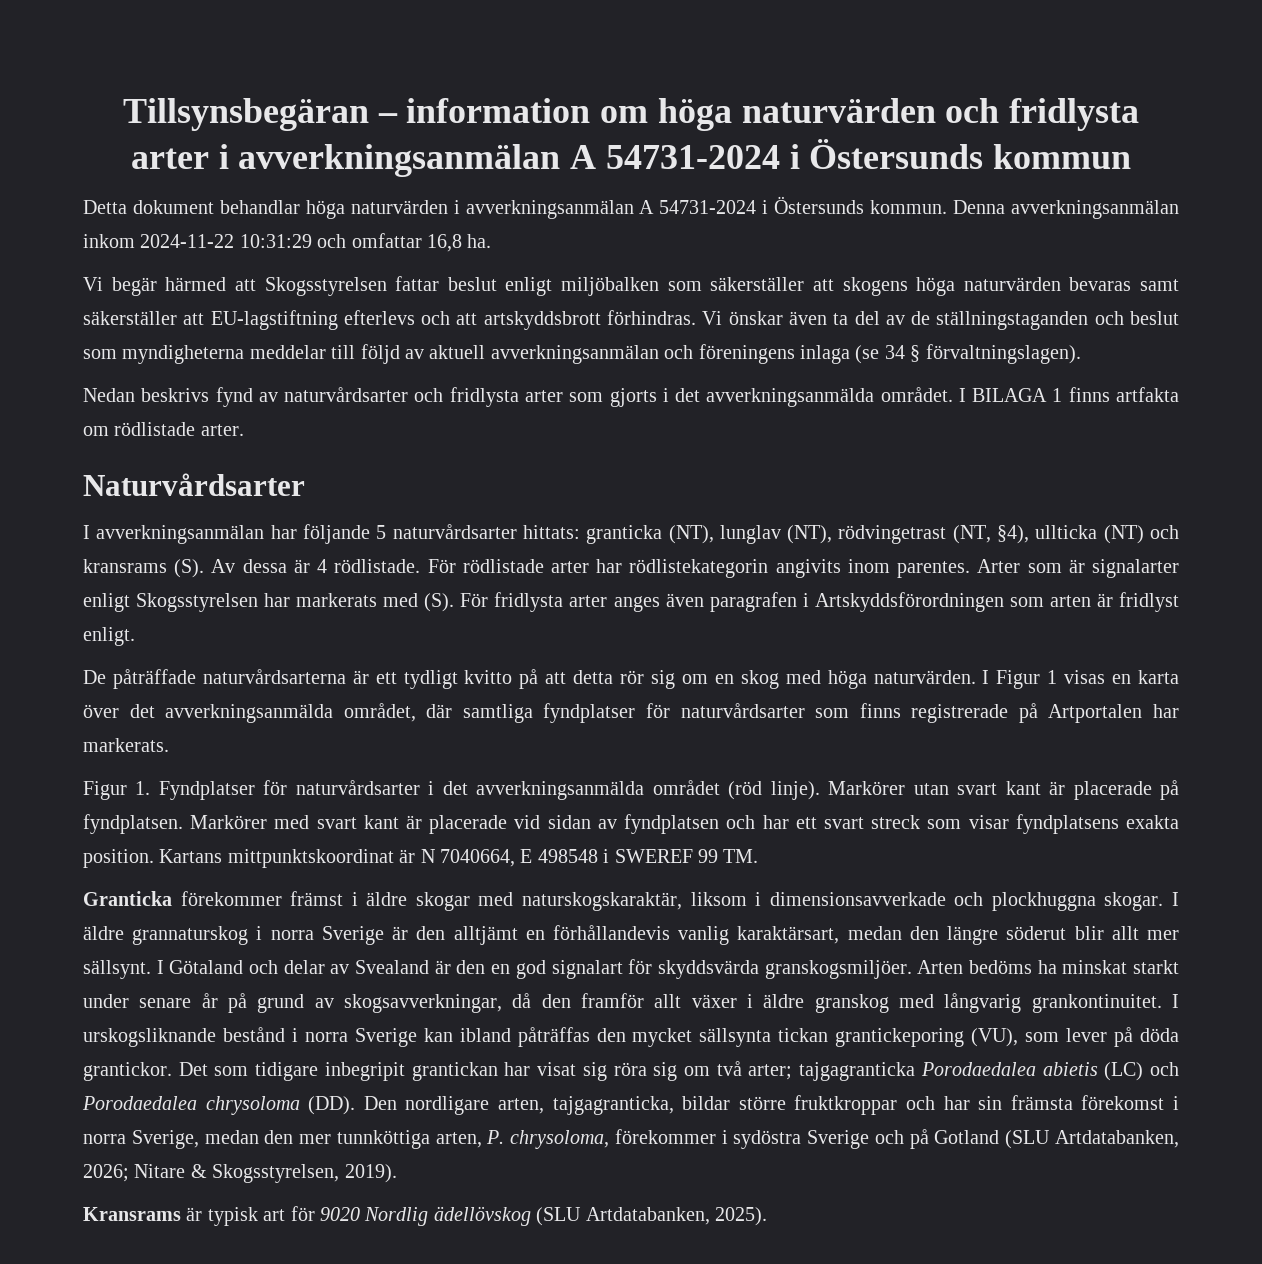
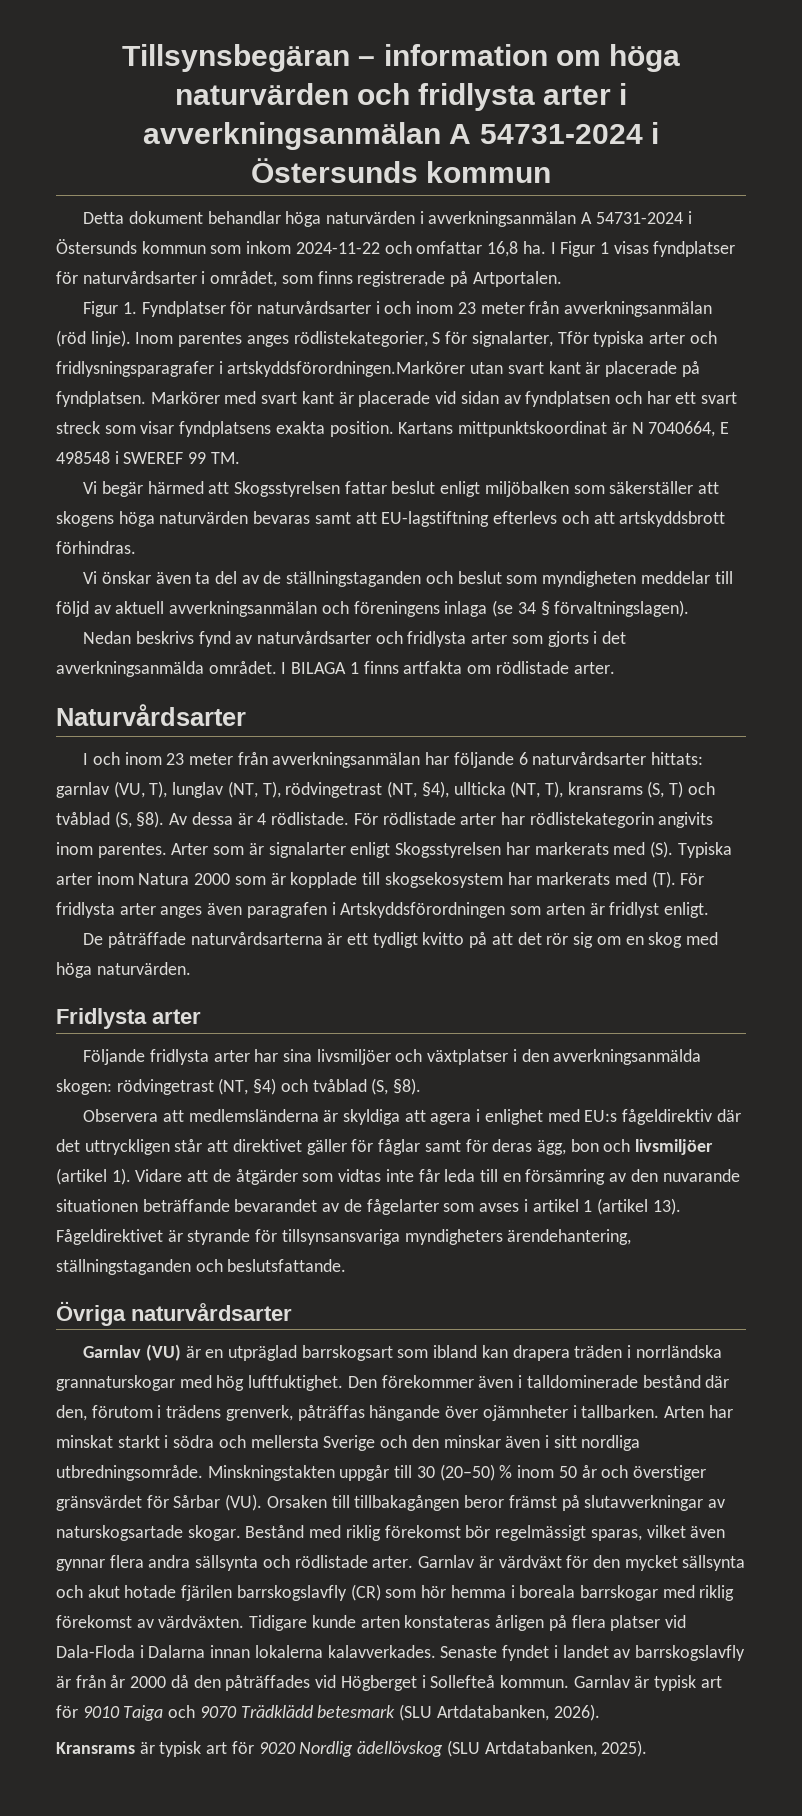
[870,200,1179,219] kommun. Denna avverkningsanmälan -> [141,241,242,254] kommun som
[239,234,312,248] 10:31:29 -> (380, 248) none
(492, 241) none -> [550,241,736,257] [56,271,562,287] [83,301,713,317] [56,330,717,347] [56,361,700,377] [56,391,738,407] [56,421,729,437] [56,451,240,464] I Figur 1 visas fyndplatser för naturvårdsarter i området, som finns registrerade på Artportalen. // Figur 1. Fyndplatser för naturvårdsarter i och inom 23 meter från avverkningsanmälan (röd linje). Inom parentes anges rödlistekategorier, S för signalarter, Tför typiska arter och fridlysningsparagrafer i artskyddsförordningen.Markörer utan svart kant är placerade på fyndplatsen. Markörer med svart kant är placerade vid sidan av fyndplatsen och har ett svart streck som visar fyndplatsens exakta position. Kartans mittpunktskoordinat är N 7040664, E 498548 i SWEREF 99 TM.
[83,311,177,325] säkerställer -> (351, 518) none
(697, 317) none -> (136, 547) //
[122,345,245,364] myndigheterna -> [542,571,637,587] myndigheten
(90, 532) none -> [92,752,268,765] och inom 23 meter från
[376,525,387,539] 5 -> [518,752,528,765] 6
[586,525,1179,544] [83,559,205,578] granticka (NT), lunglav (NT), rödvingetrast (NT, §4), ullticka (NT) och kransrams (S). -> [56,781,715,798] [56,811,165,828] garnlav (VU, T), lunglav (NT, T), rödvingetrast (NT, §4), ullticka (NT, T), kransrams (S, T) och tvåblad (S, §8).
(455, 602) none -> [677,842,732,858] [56,871,676,888] Typiska arter inom Natura 2000 som är kopplade till skogsekosystem har markerats med (T).
[573,670,614,684] detta -> [517,932,542,945] det
[982,670,1179,689] [83,703,1179,723] [83,738,169,752] [83,780,1180,800] [83,814,1179,834] [83,849,759,868] [83,891,1179,911] [83,925,1179,945] [83,959,1180,979] [83,993,1180,1013] [83,1027,1180,1047] [83,1061,1179,1081] [82,1095,1180,1115] [83,1129,1179,1149] [83,1164,397,1183] I Figur 1 visas en karta över det avverkningsanmälda området, där samtliga fyndplatser för naturvårdsarter som finns registrerade på Artportalen har markerats. // Figur 1. Fyndplatser för naturvårdsarter i det avverkningsanmälda området (röd linje). Markörer utan svart kant är placerade på fyndplatsen. Markörer med svart kant är placerade vid sidan av fyndplatsen och har ett svart streck som visar fyndplatsens exakta position. Kartans mittpunktskoordinat är N 7040664, E 498548 i SWEREF 99 TM. // Granticka förekommer främst i äldre skogar med naturskogskaraktär, liksom i dimensionsavverkade och plockhuggna skogar. I äldre grannaturskog i norra Sverige är den alltjämt en förhållandevis vanlig karaktärsart, medan den längre söderut blir allt mer sällsynt. I Götaland och delar av Svealand är den en god signalart för skyddsvärda granskogsmiljöer. Arten bedöms ha minskat starkt under senare år på grund av skogsavverkningar, då den framför allt växer i äldre granskog med långvarig grankontinuitet. I urskogsliknande bestånd i norra Sverige kan ibland påträffas den mycket sällsynta tickan grantickeporing (VU), som lever på döda grantickor. Det som tidigare inbegripit grantickan har visat sig röra sig om två arter; tajgagranticka Porodaedalea abietis (LC) och Porodaedalea chrysoloma (DD). Den nordligare arten, tajgagranticka, bildar större fruktkroppar och har sin främsta förekomst i norra Sverige, medan den mer tunnköttiga arten, P. chrysoloma, förekommer i sydöstra Sverige och på Gotland (SLU Artdatabanken, 2026; Nitare & Skogsstyrelsen, 2019). -> [56,1008,201,1029] [83,1049,702,1065] [56,1078,422,1095] [83,1109,741,1125] [56,1139,714,1155] [56,1168,740,1185] [56,1198,681,1215] [56,1229,632,1245] [56,1259,347,1275] [56,1301,292,1326] [83,1344,722,1361] [56,1375,730,1391] [56,1405,733,1421] [56,1435,641,1451] [56,1464,706,1481] [56,1494,725,1511] [56,1525,726,1541] [56,1555,746,1571] [56,1584,735,1601] [56,1615,686,1631] [56,1645,745,1661] [56,1675,722,1691] [56,1704,600,1721] // Fridlysta arter // Följande fridlysta arter har sina livsmiljöer och växtplatser i den avverkningsanmälda skogen: rödvingetrast (NT, §4) och tvåblad (S, §8). // Observera att medlemsländerna är skyldiga att agera i enlighet med EU:s fågeldirektiv där det uttryckligen står att direktivet gäller för fåglar samt för deras ägg, bon och livsmiljöer (artikel 1). Vidare att de åtgärder som vidtas inte får leda till en försämring av den nuvarande situationen beträffande bevarandet av de fågelarter som avses i artikel 1 (artikel 13). Fågeldirektivet är styrande för tillsynsansvariga myndigheters ärendehantering, ställningstaganden och beslutsfattande. // Övriga naturvårdsarter // Garnlav (VU) är en utpräglad barrskogsart som ibland kan drapera träden i norrländska grannaturskogar med hög luftfuktighet. Den förekommer även i talldominerade bestånd där den, förutom i trädens grenverk, påträffas hängande över ojämnheter i tallbarken. Arten har minskat starkt i södra och mellersta Sverige och den minskar även i sitt nordliga utbredningsområde. Minskningstakten uppgår till 30 (20–50) % inom 50 år och överstiger gränsvärdet för Sårbar (VU). Orsaken till tillbakagången beror främst på slutavverkningar av naturskogsartade skogar. Bestånd med riklig förekomst bör regelmässigt sparas, vilket även gynnar flera andra sällsynta och rödlistade arter. Garnlav är värdväxt för den mycket sällsynta och akut hotade fjärilen barrskogslavfly (CR) som hör hemma i boreala barrskogar med riklig förekomst av värdväxten. Tidigare kunde arten konstateras årligen på flera platser vid Dala-Floda i Dalarna innan lokalerna kalavverkades. Senaste fyndet i landet av barrskogslavfly är från år 2000 då den påträffades vid Högberget i Sollefteå kommun. Garnlav är typisk art för 9010 Taiga och 9070 Trädklädd betesmark (SLU Artdatabanken, 2026).

